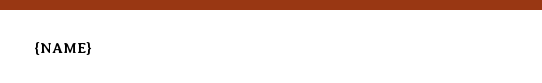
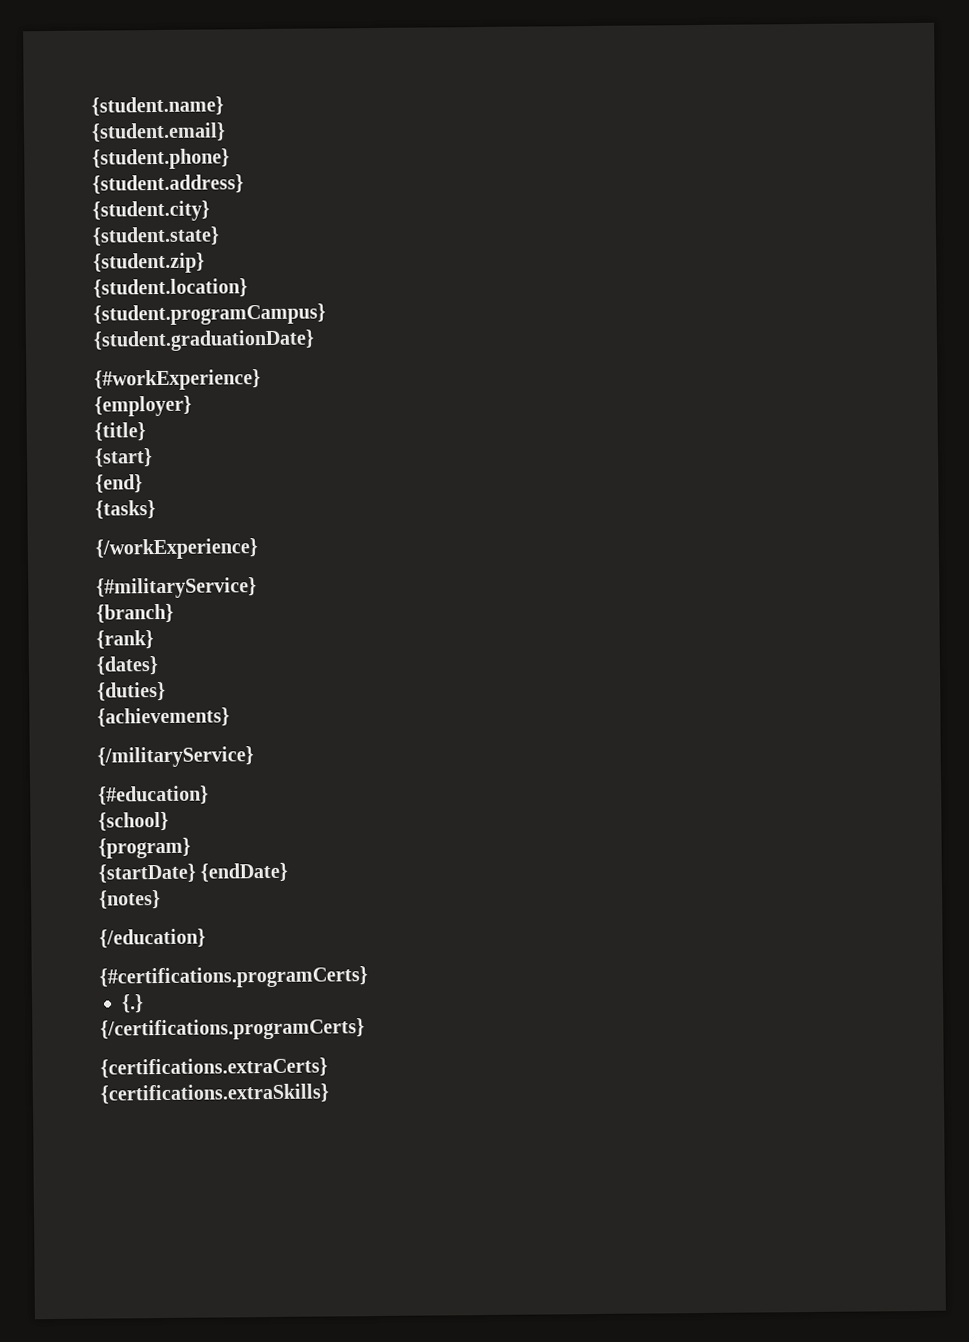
[34,42,92,55] {NAME} -> [91,96,224,117] [91,122,226,143] [92,148,230,170] [92,174,244,195] [92,200,210,222] [92,226,220,247] [93,252,205,274] [93,278,248,299] [93,303,326,326] [93,329,315,352] [94,369,261,391] [94,395,192,417] [94,422,146,442] [94,448,153,468] [95,474,143,494] [95,500,156,520] [95,538,258,560] [96,577,257,599] [96,603,174,624] [96,630,154,650] [96,656,159,676] [97,681,166,702] [97,707,230,728] [97,746,254,768] [98,785,209,806] [98,811,169,832] [98,837,191,859] [98,862,289,884] [99,890,161,910] [99,928,206,949] [99,966,368,989] [121,994,144,1014] [100,1018,365,1041] [100,1057,328,1079] [100,1083,329,1105] {student.name} // {student.email} // {student.phone} // {student.address} // {student.city} // {student.state} // {student.zip} // {student.location} // {student.programCampus} // {student.graduationDate} // {#workExperience} // {employer} // {title} // {start} // {end} // {tasks} // {/workExperience} // {#militaryService} // {branch} // {rank} // {dates} // {duties} // {achievements} // {/militaryService} // {#education} // {school} // {program} // {startDate} {endDate} // {notes} // {/education} // {#certifications.programCerts} // {.} // {/certifications.programCerts} // {certifications.extraCerts} // {certifications.extraSkills}

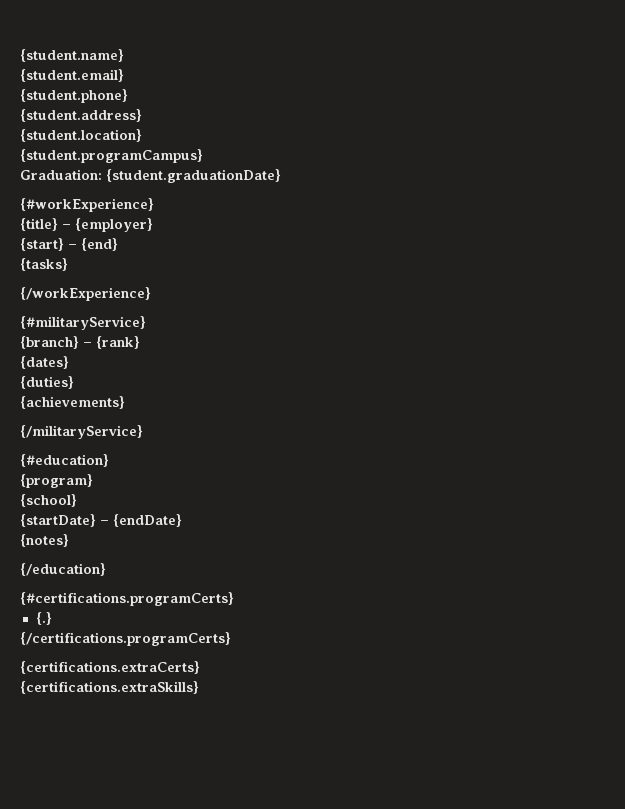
[92,200,210,222] [92,226,220,247] [93,252,205,274] // {student.city} // {student.state} // {student.zip} -> (142, 115) none
(326, 314) none -> [20,169,102,180] Graduation:
(261, 380) none -> [20,218,71,231] {title} –
[94,422,146,442] // {title} -> (153, 225) none
(153, 458) // -> [68,244,77,249] –
(174, 613) // -> [83,342,92,347] –
(209, 795) none -> [20,474,93,488] // {program}
[98,837,191,859] // {program} -> (77, 500) none
(196, 873) none -> [100,520,109,525] –

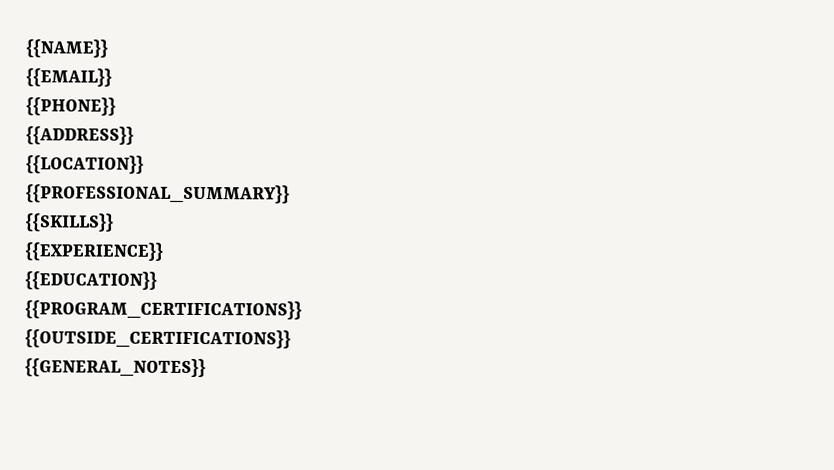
[20,49,124,62] [20,69,124,82] [20,89,128,103] [20,109,142,122] [20,129,142,142] [20,149,203,163] [20,169,281,183] [20,198,154,212] [20,218,153,232] [20,238,118,251] [20,258,68,271] [20,287,151,301] [20,316,146,330] [20,336,140,349] [20,356,69,369] [20,376,74,389] [20,396,125,409] [20,425,143,439] [20,454,109,467] [20,474,93,488] [20,494,77,507] [20,514,182,527] [20,534,69,547] [20,563,106,576] [20,592,234,606] [35,612,52,625] [20,632,231,646] [20,661,200,674] [20,681,199,694] {student.name} // {student.email} // {student.phone} // {student.address} // {student.location} // {student.programCampus} // Graduation: {student.graduationDate} // {#workExperience} // {title} – {employer} // {start} – {end} // {tasks} // {/workExperience} // {#militaryService} // {branch} – {rank} // {dates} // {duties} // {achievements} // {/militaryService} // {#education} // {program} // {school} // {startDate} – {endDate} // {notes} // {/education} // {#certifications.programCerts} // {.} // {/certifications.programCerts} // {certifications.extraCerts} // {certifications.extraSkills} -> [26,39,108,58] [26,68,112,87] [26,97,116,116] [26,126,134,145] [26,155,144,174] [26,184,290,204] [26,213,114,232] [25,242,163,261] [25,271,157,290] [25,300,302,320] [25,329,291,349] [25,358,206,378] {{NAME}} // {{EMAIL}} // {{PHONE}} // {{ADDRESS}} // {{LOCATION}} // {{PROFESSIONAL_SUMMARY}} // {{SKILLS}} // {{EXPERIENCE}} // {{EDUCATION}} // {{PROGRAM_CERTIFICATIONS}} // {{OUTSIDE_CERTIFICATIONS}} // {{GENERAL_NOTES}}

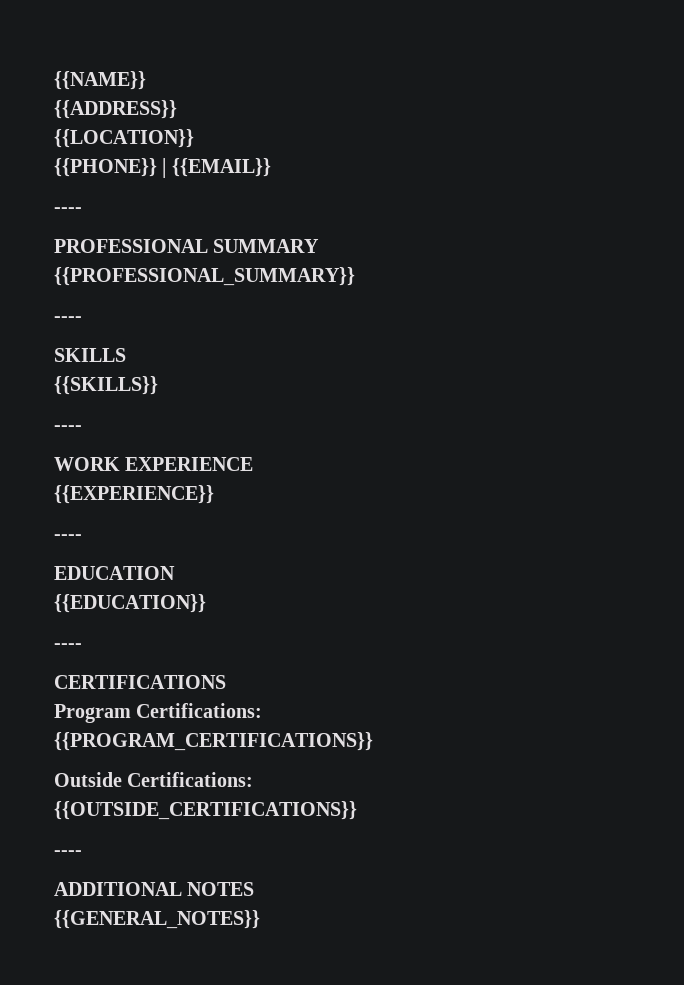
[26,68,112,87] [26,97,116,116] // {{EMAIL}} // {{PHONE}} -> (146, 80) none
(144, 164) none -> [54,158,271,178] [54,207,82,213] [54,239,320,253] // {{PHONE}} | {{EMAIL}} // ---- // PROFESSIONAL SUMMARY
(290, 194) none -> [54,316,82,322] [54,348,126,362] // ---- // SKILLS
(114, 222) none -> [54,425,82,431] [54,457,254,471] // ---- // WORK EXPERIENCE
(163, 251) none -> [54,534,82,540] [54,566,175,580] // ---- // EDUCATION
(157, 280) none -> [54,643,82,649] [54,675,226,689] [54,703,263,723] // ---- // CERTIFICATIONS // Program Certifications:
(302, 310) none -> [54,772,254,787] // Outside Certifications:
(291, 339) none -> [54,850,82,856] [54,882,255,896] // ---- // ADDITIONAL NOTES

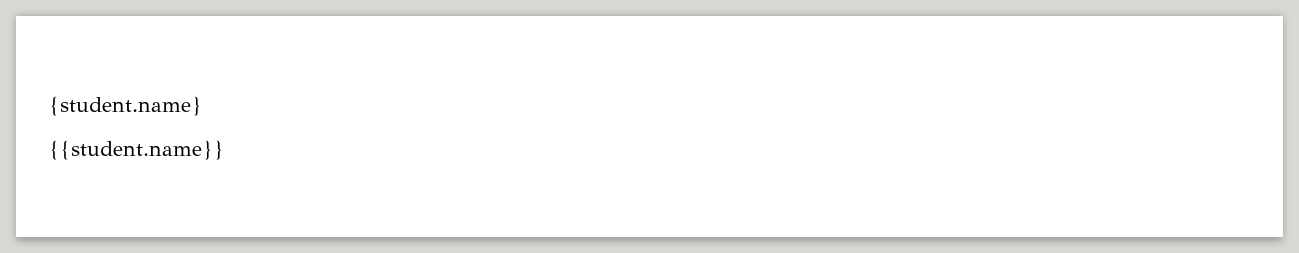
[54,71,146,90] [54,100,177,119] [54,129,194,148] [54,158,271,178] [54,207,82,213] [54,239,320,253] [54,267,355,286] [54,316,82,322] [54,348,126,362] [54,376,158,395] [54,425,82,431] [54,457,254,471] [54,485,214,504] [54,534,82,540] [54,566,175,580] [54,594,206,613] [54,643,82,649] [54,675,226,689] [54,703,263,723] [54,732,373,751] [54,772,254,787] [54,801,357,820] [54,850,82,856] [54,882,255,896] [54,910,260,929] {{NAME}} // {{ADDRESS}} // {{LOCATION}} // {{PHONE}} | {{EMAIL}} // ---- // PROFESSIONAL SUMMARY // {{PROFESSIONAL_SUMMARY}} // ---- // SKILLS // {{SKILLS}} // ---- // WORK EXPERIENCE // {{EXPERIENCE}} // ---- // EDUCATION // {{EDUCATION}} // ---- // CERTIFICATIONS // Program Certifications: // {{PROGRAM_CERTIFICATIONS}} // Outside Certifications: // {{OUTSIDE_CERTIFICATIONS}} // ---- // ADDITIONAL NOTES // {{GENERAL_NOTES}} -> [49,96,202,116] [49,140,224,160] {student.name} // {{student.name}}

